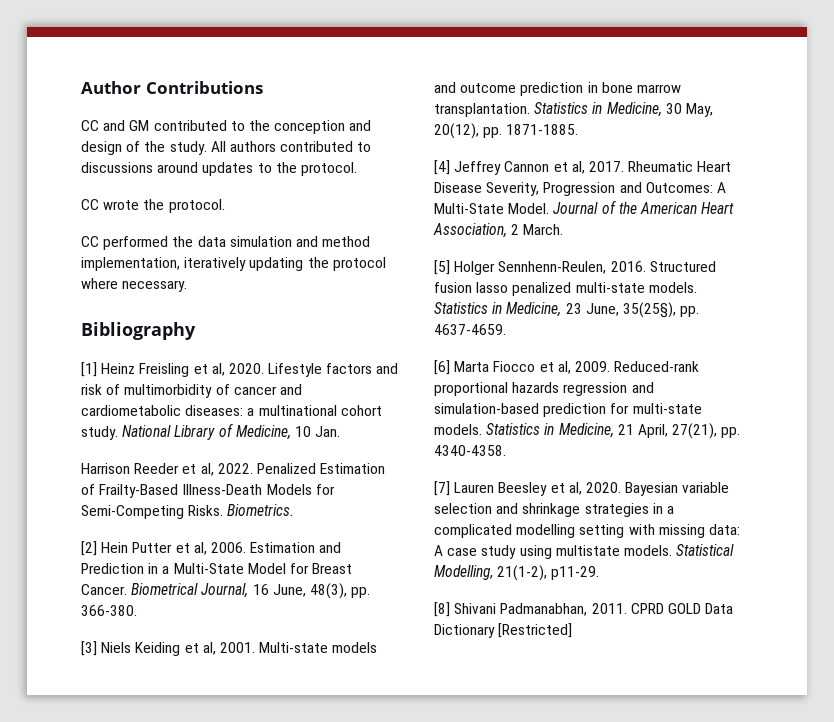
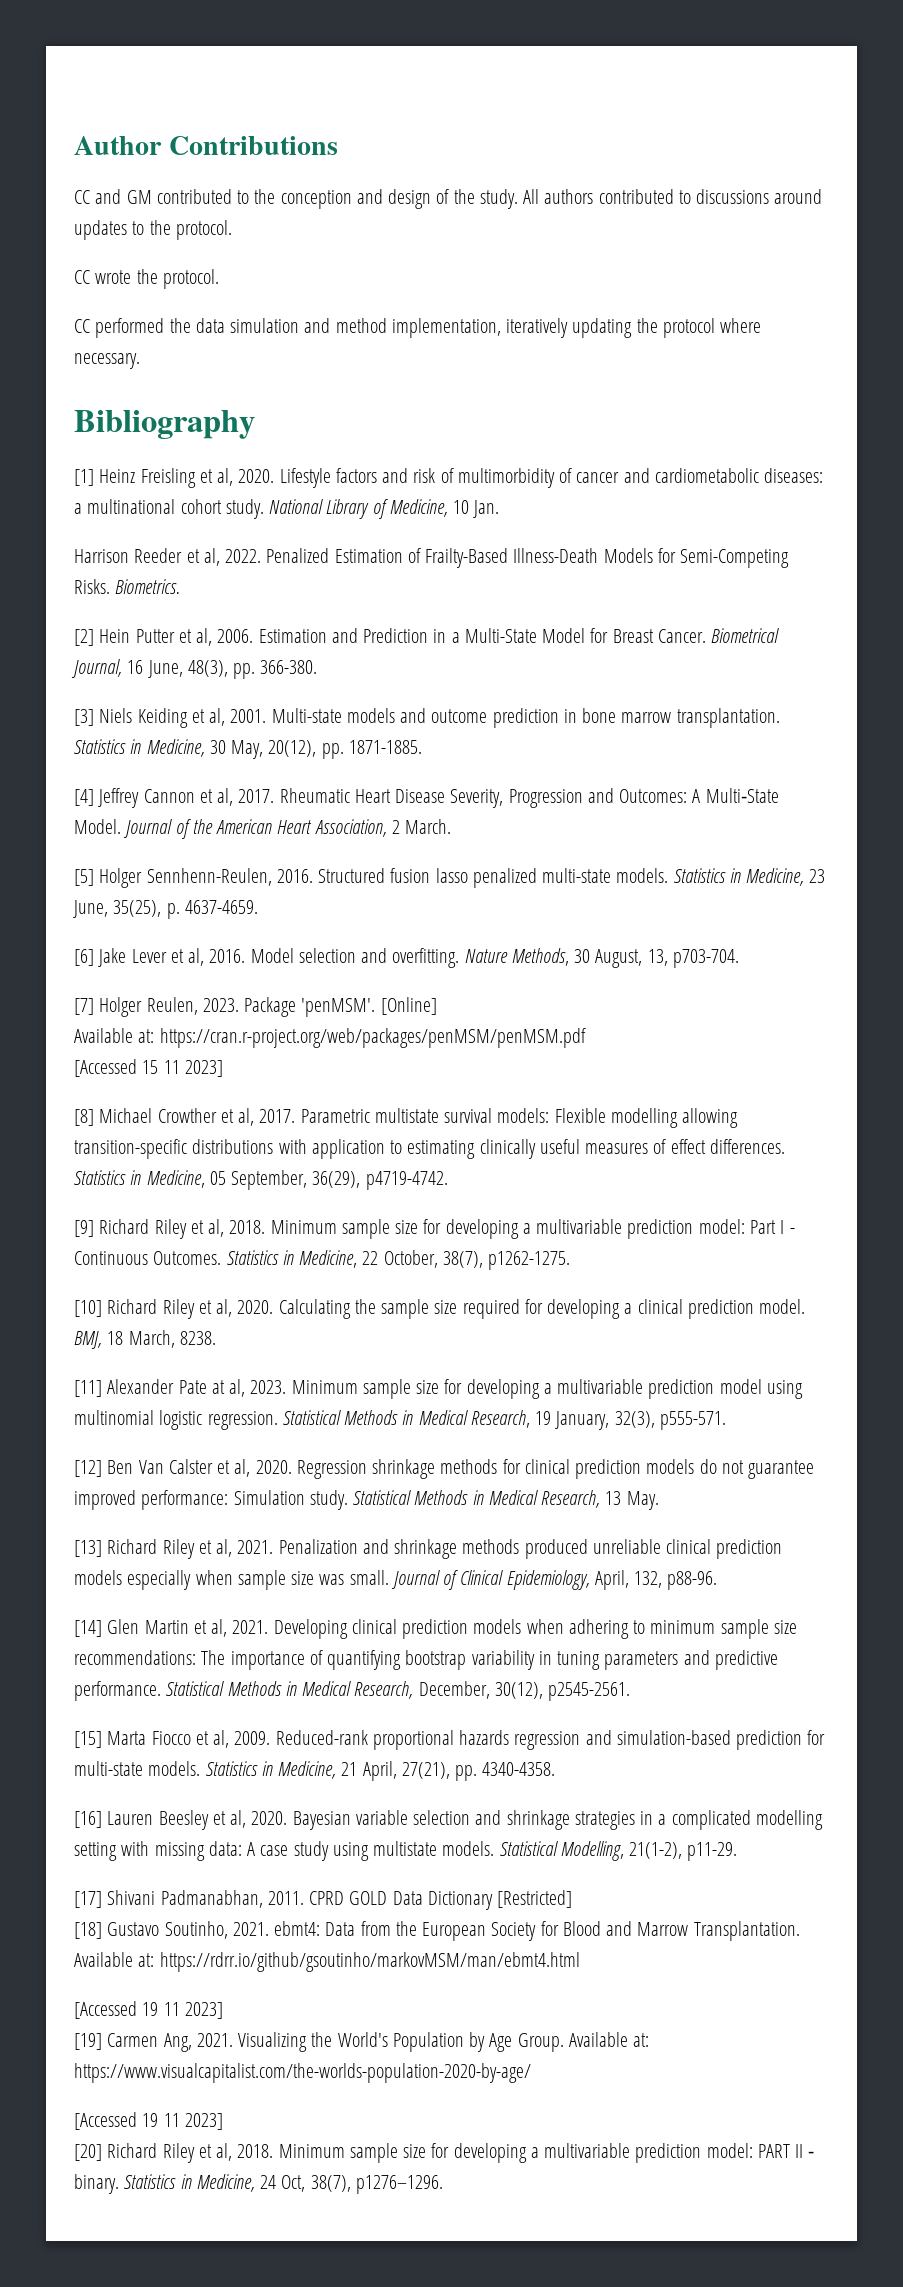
[622,302,700,318] 35(25§), pp. -> [113,900,180,919] 35(25), p.
(450, 367) none -> [98,948,739,968] [74,997,437,1017] [74,1028,586,1048] [74,1059,223,1077] [74,1108,739,1128] [74,1139,785,1159] [74,1170,448,1190] [74,1219,795,1239] [74,1250,571,1270] [74,1299,806,1319] [74,1330,216,1349] [74,1379,803,1399] [74,1410,726,1430] [74,1459,815,1479] [74,1490,659,1510] [74,1539,783,1559] [74,1570,718,1590] [74,1619,797,1639] [74,1650,778,1670] [74,1681,631,1701] [74,1731,102,1748] Jake Lever et al, 2016. Model selection and overfitting. Nature Methods, 30 August, 13, p703-704. // [7] Holger Reulen, 2023. Package 'penMSM'. [Online] // Available at: https://cran.r-project.org/web/packages/penMSM/penMSM.pdf // [Accessed 15 11 2023] // [8] Michael Crowther et al, 2017. Parametric multistate survival models: Flexible modelling allowing transition-specific distributions with application to estimating clinically useful measures of effect differences. Statistics in Medicine, 05 September, 36(29), p4719-4742. // [9] Richard Riley et al, 2018. Minimum sample size for developing a multivariable prediction model: Part I - Continuous Outcomes. Statistics in Medicine, 22 October, 38(7), p1262-1275. // [10] Richard Riley et al, 2020. Calculating the sample size required for developing a clinical prediction model. BMJ, 18 March, 8238. // [11] Alexander Pate at al, 2023. Minimum sample size for developing a multivariable prediction model using multinomial logistic regression. Statistical Methods in Medical Research, 19 January, 32(3), p555-571. // [12] Ben Van Calster et al, 2020. Regression shrinkage methods for clinical prediction models do not guarantee improved performance: Simulation study. Statistical Methods in Medical Research, 13 May. // [13] Richard Riley et al, 2021. Penalization and shrinkage methods produced unreliable clinical prediction models especially when sample size was small. Journal of Clinical Epidemiology, April, 132, p88-96. // [14] Glen Martin et al, 2021. Developing clinical prediction models when adhering to minimum sample size recommendations: The importance of quantifying bootstrap variability in tuning parameters and predictive performance. Statistical Methods in Medical Research, December, 30(12), p2545-2561. // [15]
[434,481,450,496] [7] -> [74,1811,102,1828] [16]
[434,602,450,617] [8] -> [74,1891,102,1908] [17]
(573, 630) none -> [74,1921,800,1941] [74,1952,580,1972] [74,2001,223,2019] [74,2032,650,2052] [74,2063,531,2083] [74,2112,223,2130] [74,2143,815,2163] [74,2174,443,2194] // [18] Gustavo Soutinho, 2021. ebmt4: Data from the European Society for Blood and Marrow Transplantation. Available at: https://rdrr.io/github/gsoutinho/markovMSM/man/ebmt4.html // [Accessed 19 11 2023] // [19] Carmen Ang, 2021. Visualizing the World's Population by Age Group. Available at: https://www.visualcapitalist.com/the-worlds-population-2020-by-age/ // [Accessed 19 11 2023] // [20] Richard Riley et al, 2018. Minimum sample size for developing a multivariable prediction model: PART II ‐ binary. Statistics in Medicine, 24 Oct, 38(7), p1276–1296.

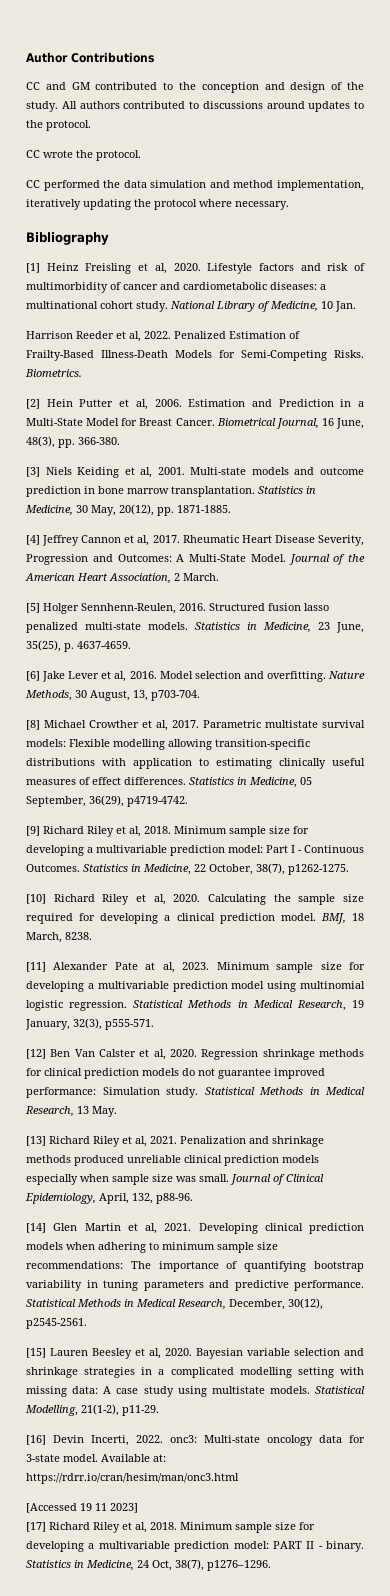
[74,997,437,1017] [74,1028,586,1048] [74,1059,223,1077] // [7] Holger Reulen, 2023. Package 'penMSM'. [Online] // Available at: https://cran.r-project.org/web/packages/penMSM/penMSM.pdf // [Accessed 15 11 2023] -> (200, 695) none
[107,1730,826,1750] [74,1761,556,1781] [74,1811,102,1828] Marta Fiocco et al, 2009. Reduced-rank proportional hazards regression and simulation-based prediction for multi-state models. Statistics in Medicine, 21 April, 27(21), pp. 4340-4358. // [16] -> (46, 1353) none
[74,1890,573,1910] [74,1921,800,1941] [74,1952,580,1972] [74,2001,223,2019] [74,2032,650,2052] [74,2063,531,2083] [74,2112,223,2130] [74,2144,102,2161] [17] Shivani Padmanabhan, 2011. CPRD GOLD Data Dictionary [Restricted] // [18] Gustavo Soutinho, 2021. ebmt4: Data from the European Society for Blood and Marrow Transplantation. Available at: https://rdrr.io/github/gsoutinho/markovMSM/man/ebmt4.html // [Accessed 19 11 2023] // [19] Carmen Ang, 2021. Visualizing the World's Population by Age Group. Available at: https://www.visualcapitalist.com/the-worlds-population-2020-by-age/ // [Accessed 19 11 2023] // [20] -> [26,1435,365,1446] [26,1454,166,1462] [26,1473,239,1484] [26,1503,138,1513] [26,1522,46,1532] [16] Devin Incerti, 2022. onc3: Multi-state oncology data for 3-state model. Available at: https://rdrr.io/cran/hesim/man/onc3.html // [Accessed 19 11 2023] // [17]

